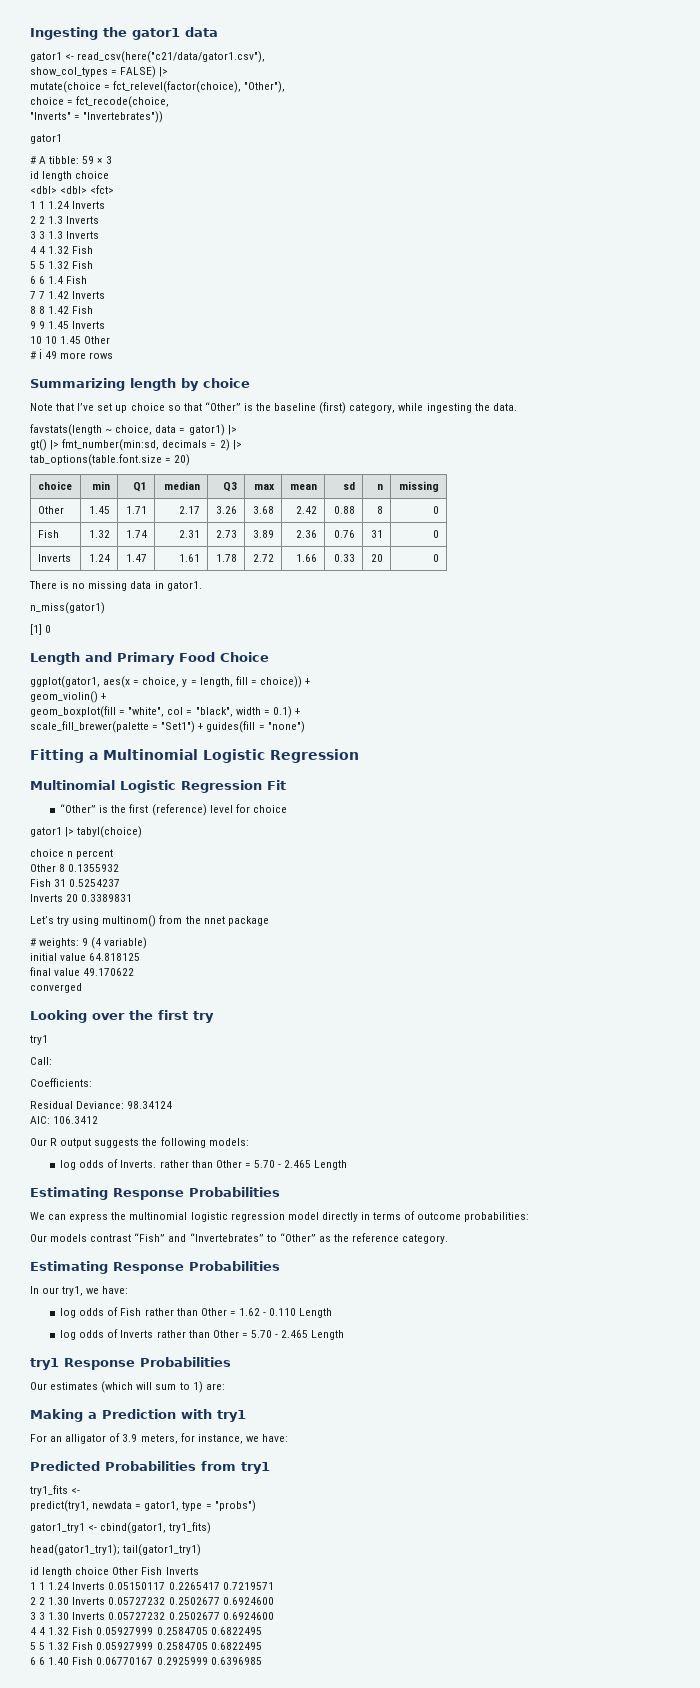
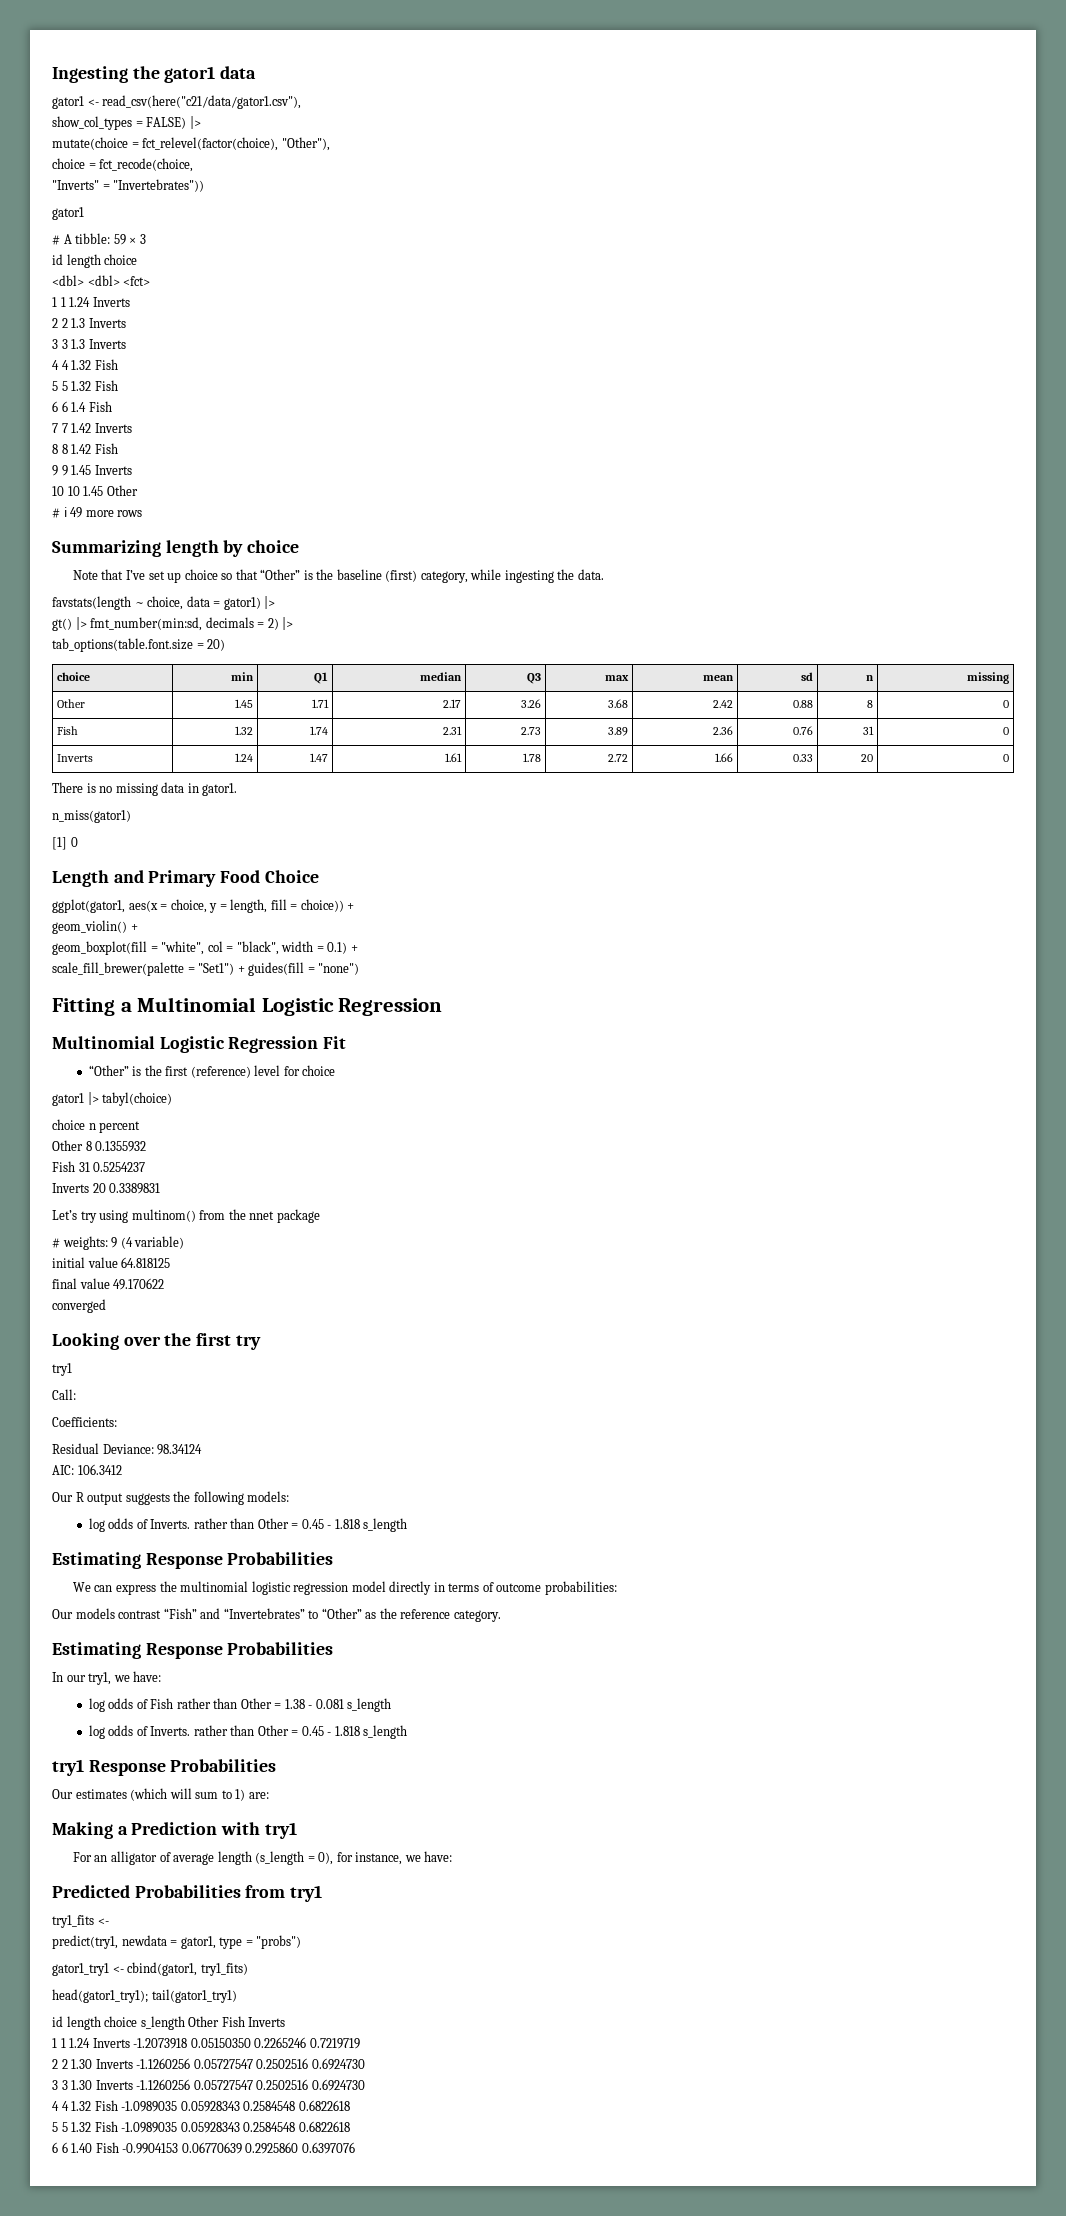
[253,1160,348,1170] 5.70 - 2.465 Length -> [301,1518,408,1532] 0.45 - 1.818 s_length
[238,1308,333,1318] [60,1329,345,1340] 1.62 - 0.110 Length // log odds of Inverts rather than Other = 5.70 - 2.465 Length -> [284,1698,392,1712] [88,1725,408,1739] 1.38 - 0.081 s_length // log odds of Inverts. rather than Other = 0.45 - 1.818 s_length
[122,1434,178,1444] 3.9 meters, -> [173,1851,334,1865] average length (s_length = 0),
(110, 1571) none -> [140,2016,185,2030] s_length
[108,1582,274,1590] 0.05150117 0.2265417 0.7219571 -> [133,2037,360,2049] -1.2073918 0.05150350 0.2265246 0.7219719
[108,1597,274,1605] 0.05727232 0.2502677 0.6924600 -> [136,2058,365,2070] -1.1260256 0.05727547 0.2502516 0.6924730
[108,1612,274,1620] [30,1627,262,1635] [30,1642,262,1650] 0.05727232 0.2502677 0.6924600 // 4 4 1.32 Fish 0.05927999 0.2584705 0.6822495 // 5 5 1.32 Fish 0.05927999 0.2584705 0.6822495 -> [136,2079,365,2091] [52,2100,350,2112] [52,2121,350,2133] -1.1260256 0.05727547 0.2502516 0.6924730 // 4 4 1.32 Fish -1.0989035 0.05928343 0.2584548 0.6822618 // 5 5 1.32 Fish -1.0989035 0.05928343 0.2584548 0.6822618
[96,1657,262,1665] 0.06770167 0.2925999 0.6396985 -> [122,2142,355,2154] -0.9904153 0.06770639 0.2925860 0.6397076

